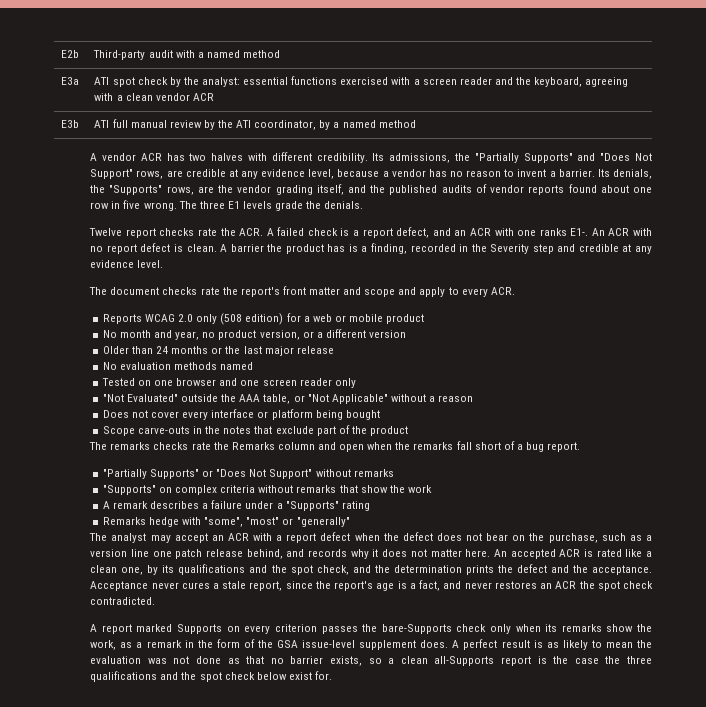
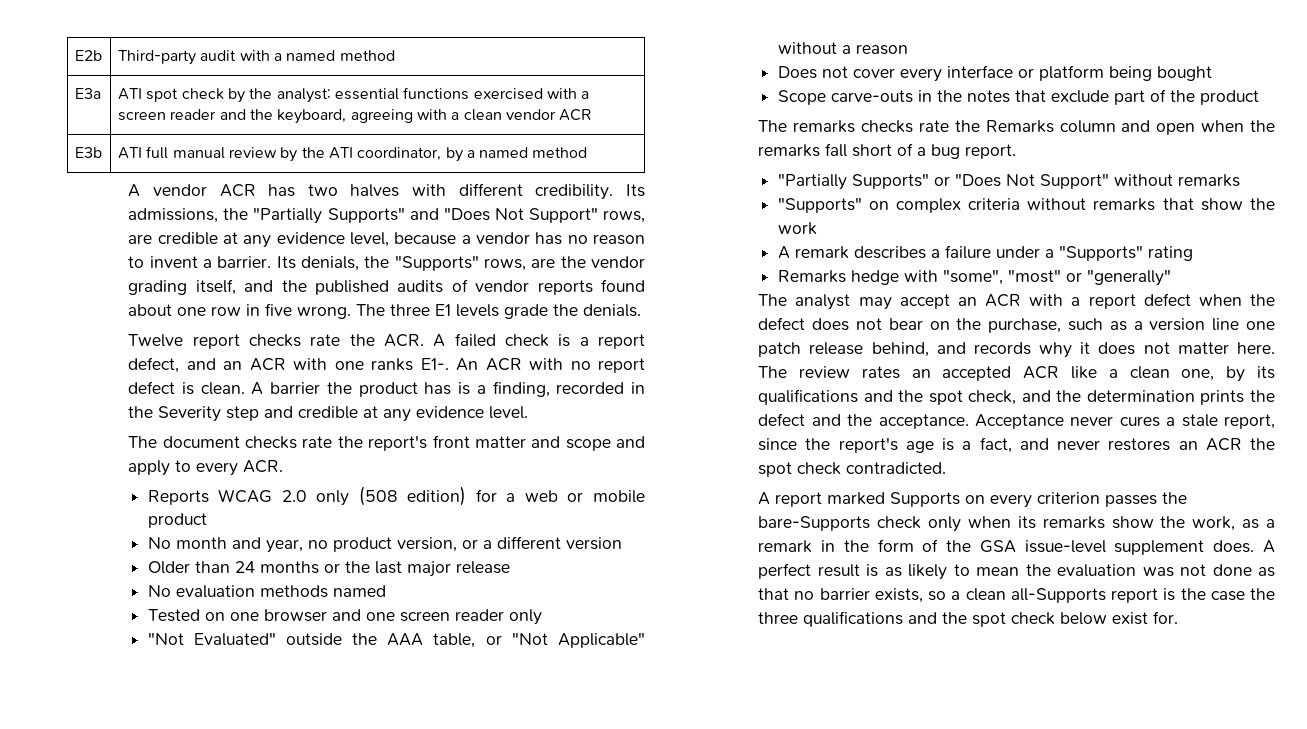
[493,549,622,559] An accepted ACR is rated -> [758,366,1060,381] The review rates an accepted ACR

